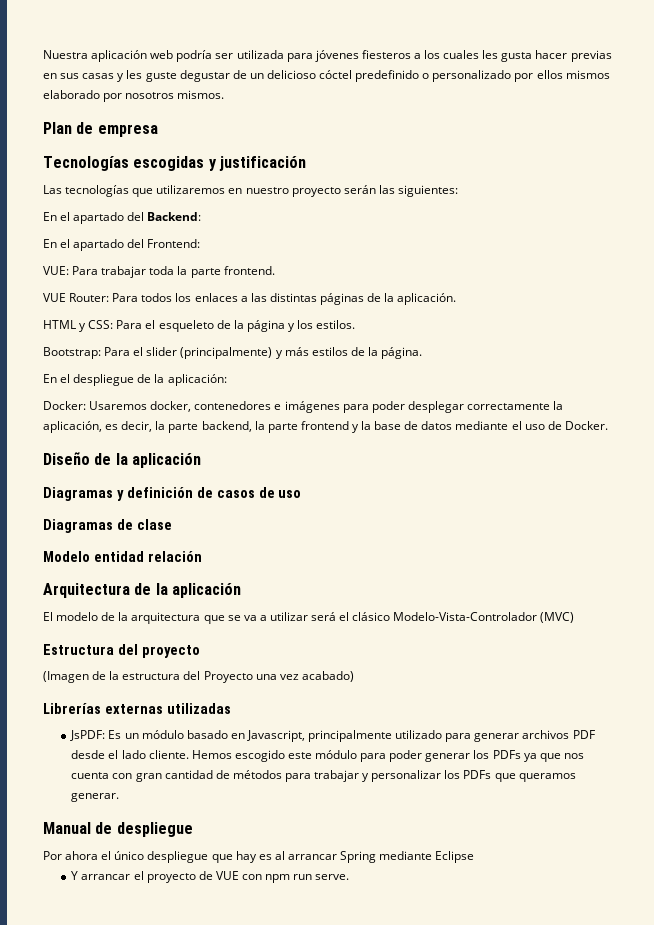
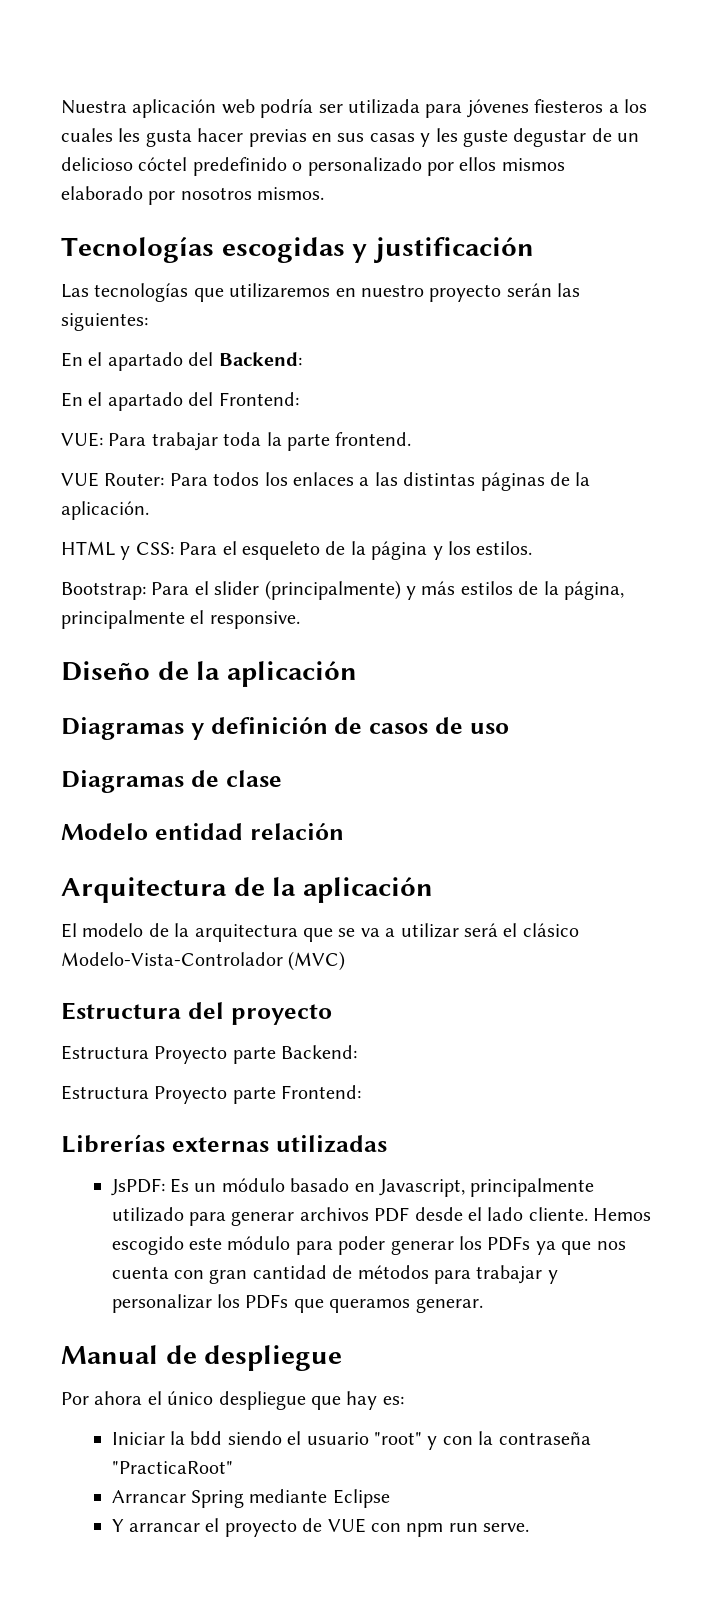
[43,122,158,137] // Plan de empresa -> (325, 193) none
[381,347,423,359] [43,374,227,386] [43,401,564,413] [43,421,608,433] página. // En el despliegue de la aplicación: // Docker: Usaremos docker, contenedores e imágenes para poder desplegar correctamente la aplicación, es decir, la parte backend, la parte frontend y la base de datos mediante el uso de Docker. -> [563,581,624,600] [61,610,300,629] página, principalmente el responsive.
[43,671,354,683] (Imagen de la estructura del Proyecto una vez acabado) -> [61,1045,358,1064] [61,1085,362,1104] Estructura Proyecto parte Backend: // Estructura Proyecto parte Frontend:
[258,851,337,860] es al arrancar -> [382,1396,404,1405] [111,1431,591,1450] [111,1461,233,1474] [111,1490,186,1503] es: // Iniciar la bdd siendo el usuario "root" y con la contraseña "PracticaRoot" // Arrancar

